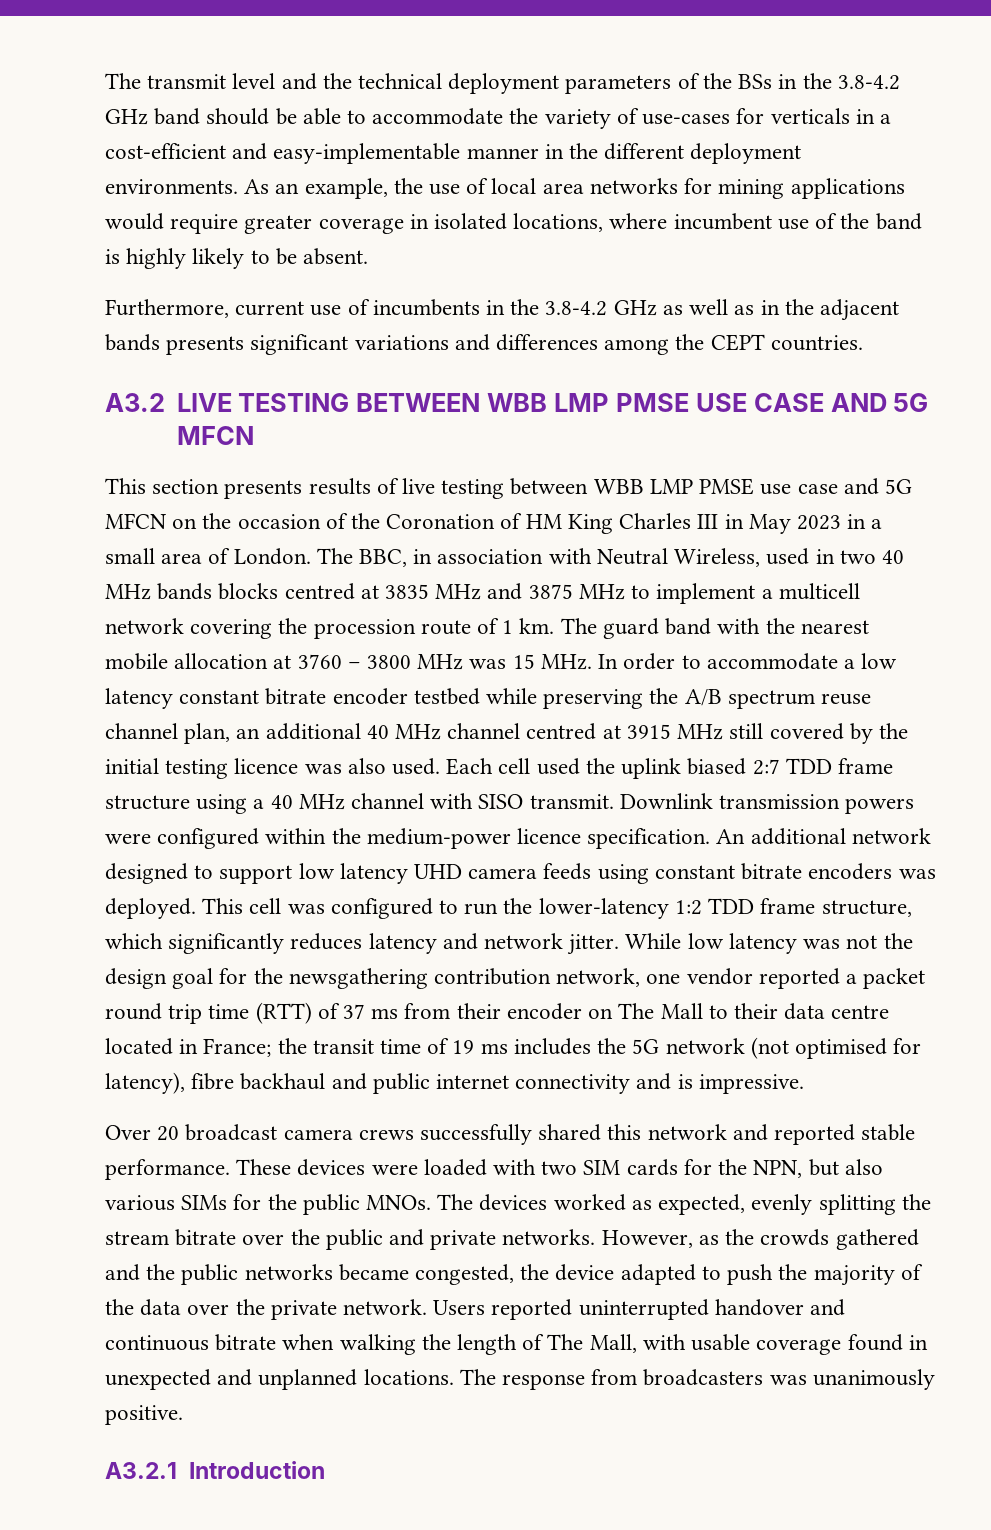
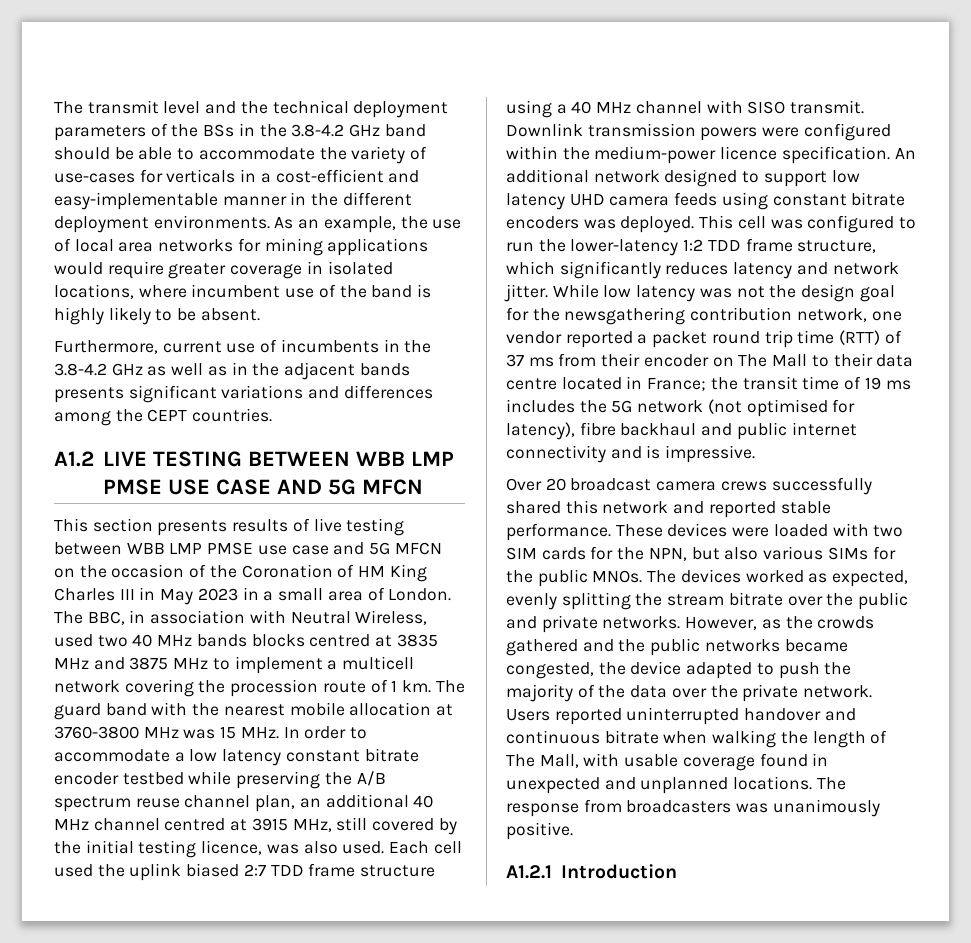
[105,393,165,412] A3.2 -> [54,451,94,467] A1.2
[815,549,835,564] in -> (93, 640) none
[297,654,412,669] 3760 – 3800 -> [54,726,139,739] 3760-3800
[677,724,724,740] MHz -> [292,819,332,832] MHz,
[234,758,299,774] licence -> [201,840,263,855] licence,
[105,1462,177,1479] A3.2.1 -> [506,865,552,879] A1.2.1

